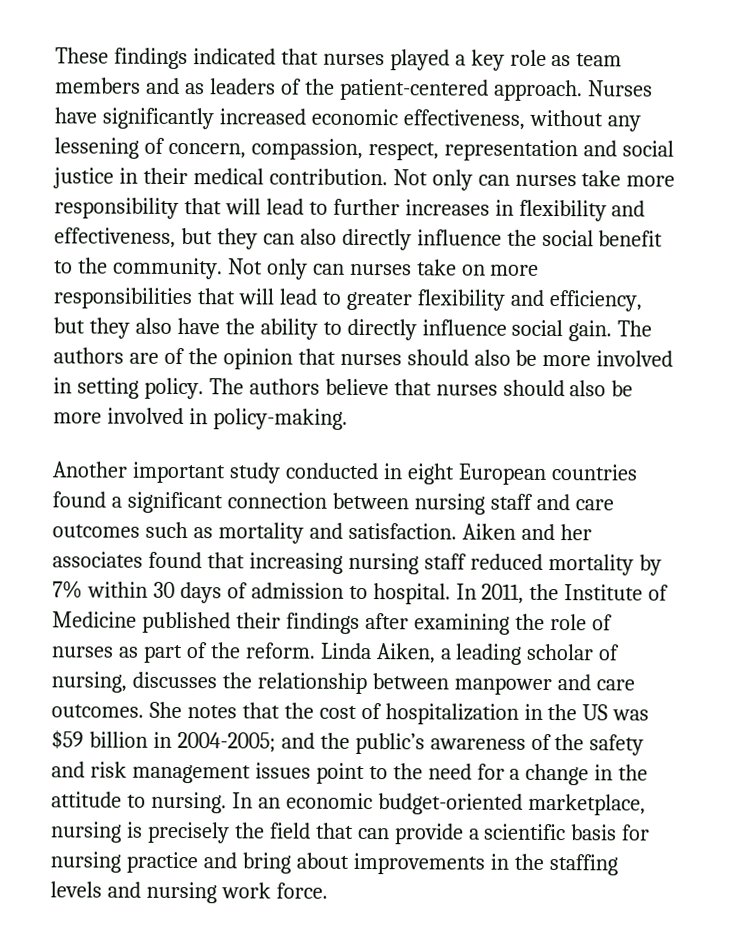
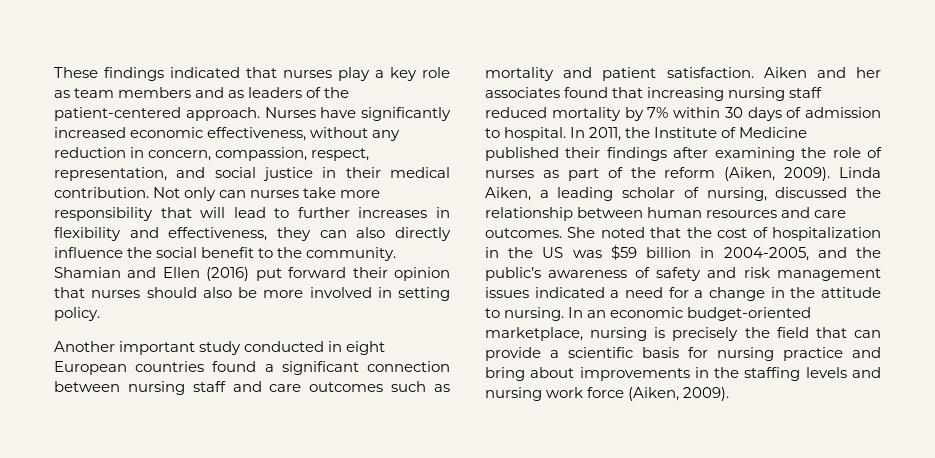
[389,49,450,71] played -> [338,67,370,81] play
[54,137,165,159] lessening of -> [54,147,145,158] reduction in
[443,139,578,162] representation -> [54,167,167,181] representation,
[180,227,213,245] but -> (268, 234) none
[227,258,540,280] [53,287,642,312] [53,317,653,342] [53,347,218,365] Not only can nurses take on more responsibilities that will lead to greater flexibility and efficiency, but they also have the ability to directly influence social gain. The authors are of the -> [54,267,388,281] Shamian and Ellen (2016) put forward their
[208,378,634,397] [53,407,348,430] The authors believe that nurses should also be more involved in policy-making. -> (100, 314) none
(343, 530) none -> [602,67,657,81] patient
[244,642,316,659] reform. -> [664,167,831,181] reform (Aiken, 2009).
[131,671,217,689] discusses -> [775,187,848,198] discussed
[453,677,552,696] manpower -> [647,207,778,218] human resources
[186,705,237,719] notes -> [600,227,645,238] noted
[176,731,276,753] 2004-2005; -> [723,247,809,261] 2004-2005,
[554,734,585,751] the -> (650, 272) none
[315,762,423,785] point to the -> [534,287,620,298] indicated a
[275,882,328,899] force. -> [587,387,730,401] force (Aiken, 2009).

